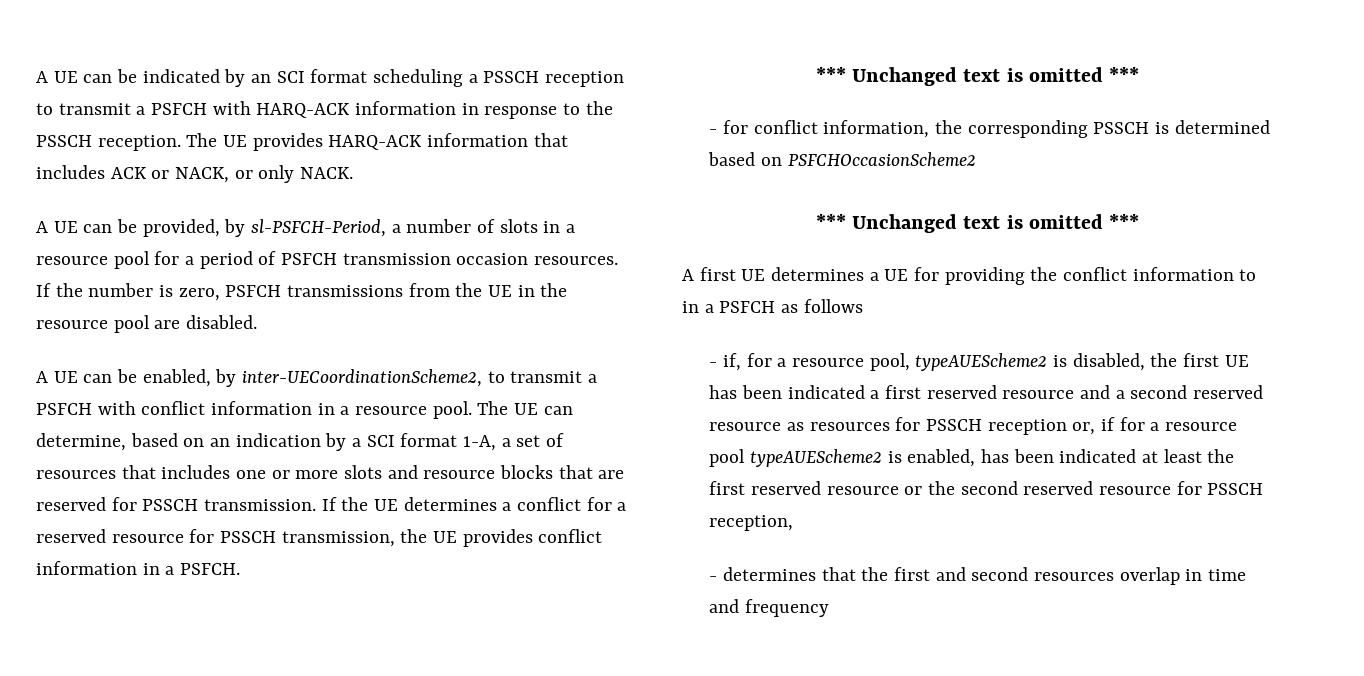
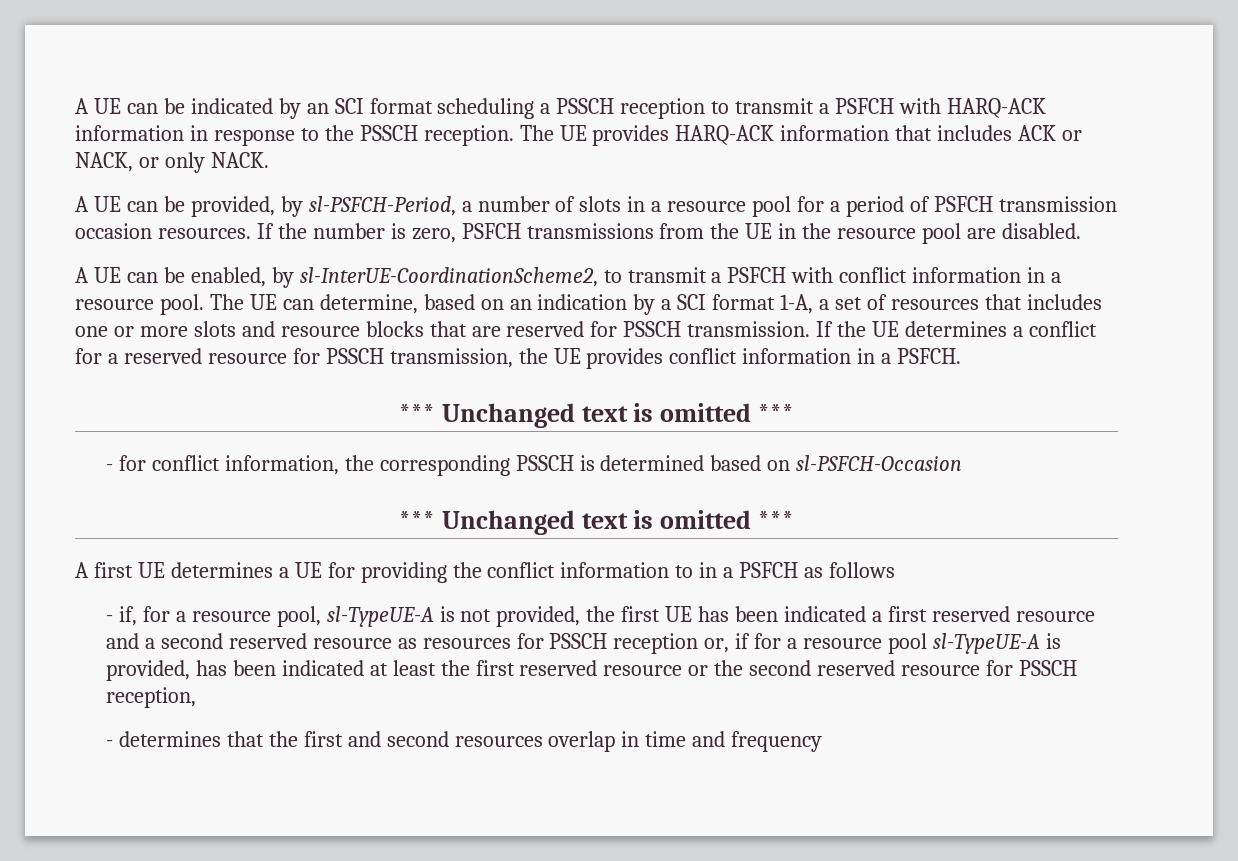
[242,369,483,387] inter-UECoordinationScheme2, -> [299,267,598,287] sl-InterUE-CoordinationScheme2,
[787,152,976,166] PSFCHOccasionScheme2 -> [796,455,963,471] sl-PSFCH-Occasion
[915,353,1145,371] typeAUEScheme2 is disabled, -> [326,606,581,627] sl-TypeUE-A is not provided,
[749,449,976,467] typeAUEScheme2 is enabled, -> [932,633,1061,654] [105,660,190,681] sl-TypeUE-A is provided,

